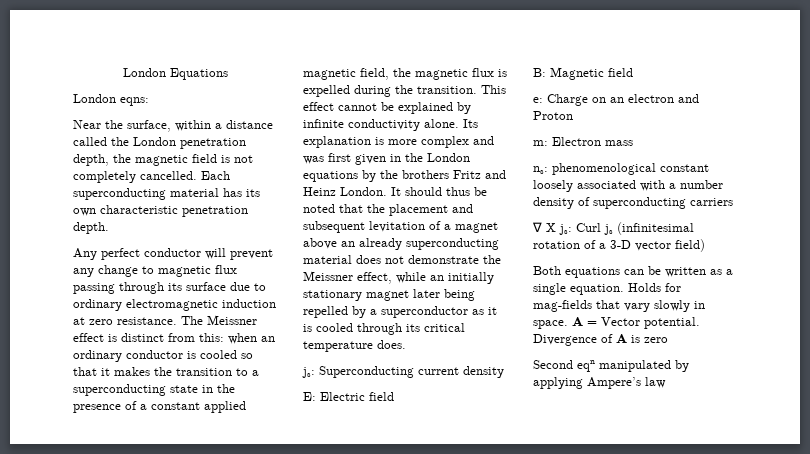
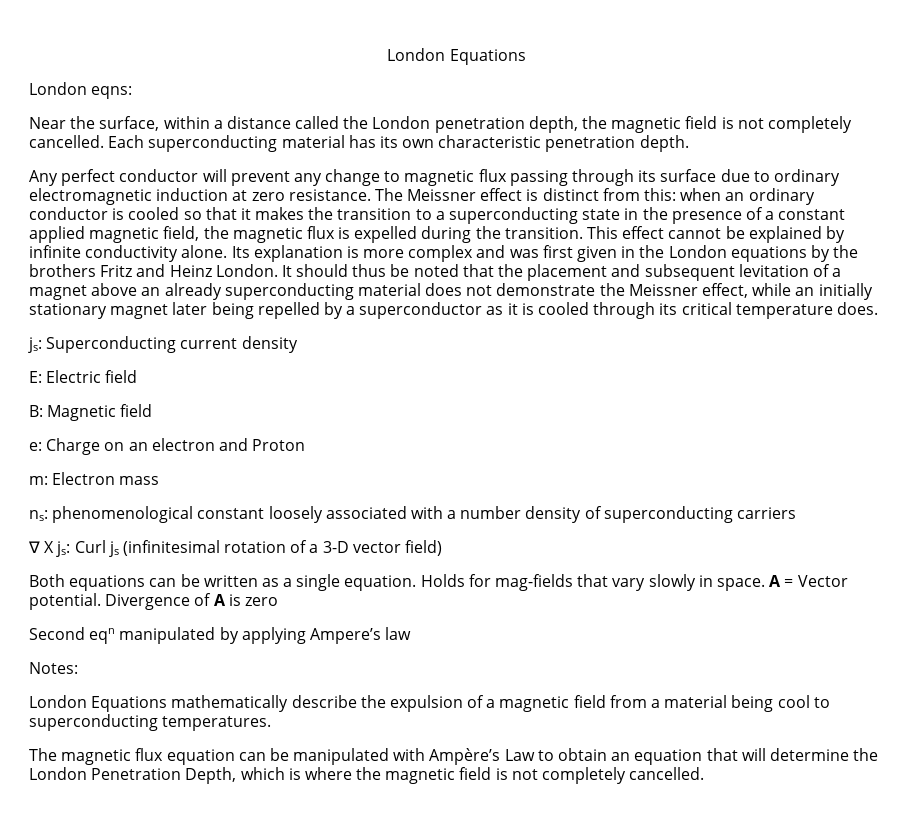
(666, 382) none -> [29,662,78,674] [29,695,830,712] [29,714,272,731] [29,748,879,765] [29,767,705,784] // Notes: // London Equations mathematically describe the expulsion of a magnetic field from a material being cool to superconducting temperatures. // The magnetic flux equation can be manipulated with Ampère’s Law to obtain an equation that will determine the London Penetration Depth, which is where the magnetic field is not completely cancelled.

